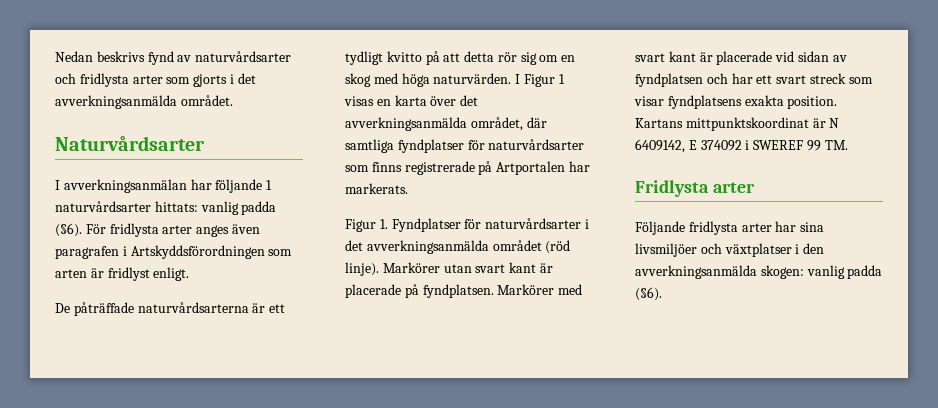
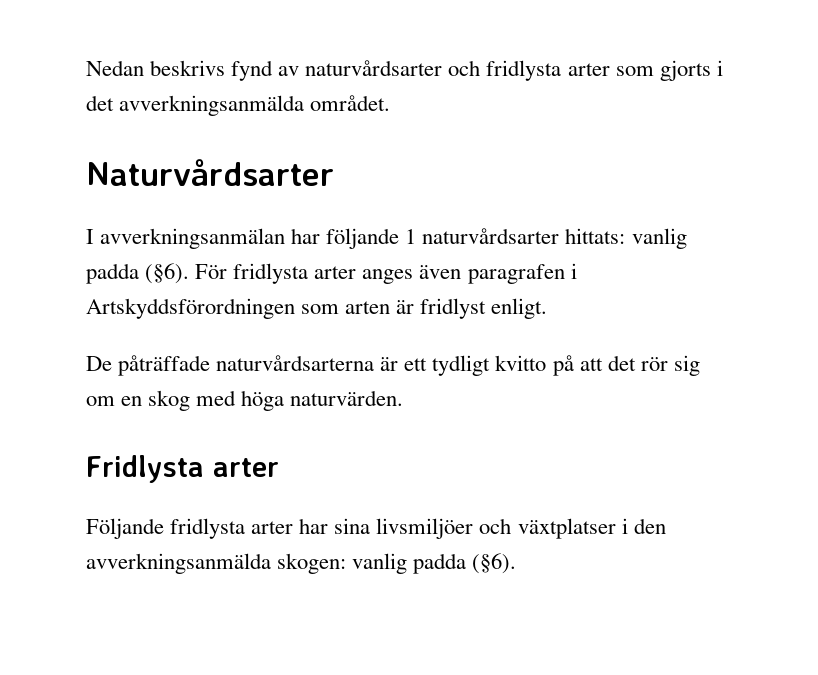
[464,51,495,62] detta -> [607,355,636,371] det
[515,74,565,87] [344,95,479,106] [345,117,547,131] [345,139,585,153] [345,161,590,175] [345,183,408,194] [345,218,589,232] [345,240,571,254] [345,262,553,276] [345,284,583,298] [635,51,847,65] [635,73,873,87] [634,95,838,109] [635,117,840,131] [635,139,848,153] I Figur 1 visas en karta över det avverkningsanmälda området, där samtliga fyndplatser för naturvårdsarter som finns registrerade på Artportalen har markerats. // Figur 1. Fyndplatser för naturvårdsarter i det avverkningsanmälda området (röd linje). Markörer utan svart kant är placerade på fyndplatsen. Markörer med svart kant är placerade vid sidan av fyndplatsen och har ett svart streck som visar fyndplatsens exakta position. Kartans mittpunktskoordinat är N 6409142, E 374092 i SWEREF 99 TM. -> (404, 398) none

